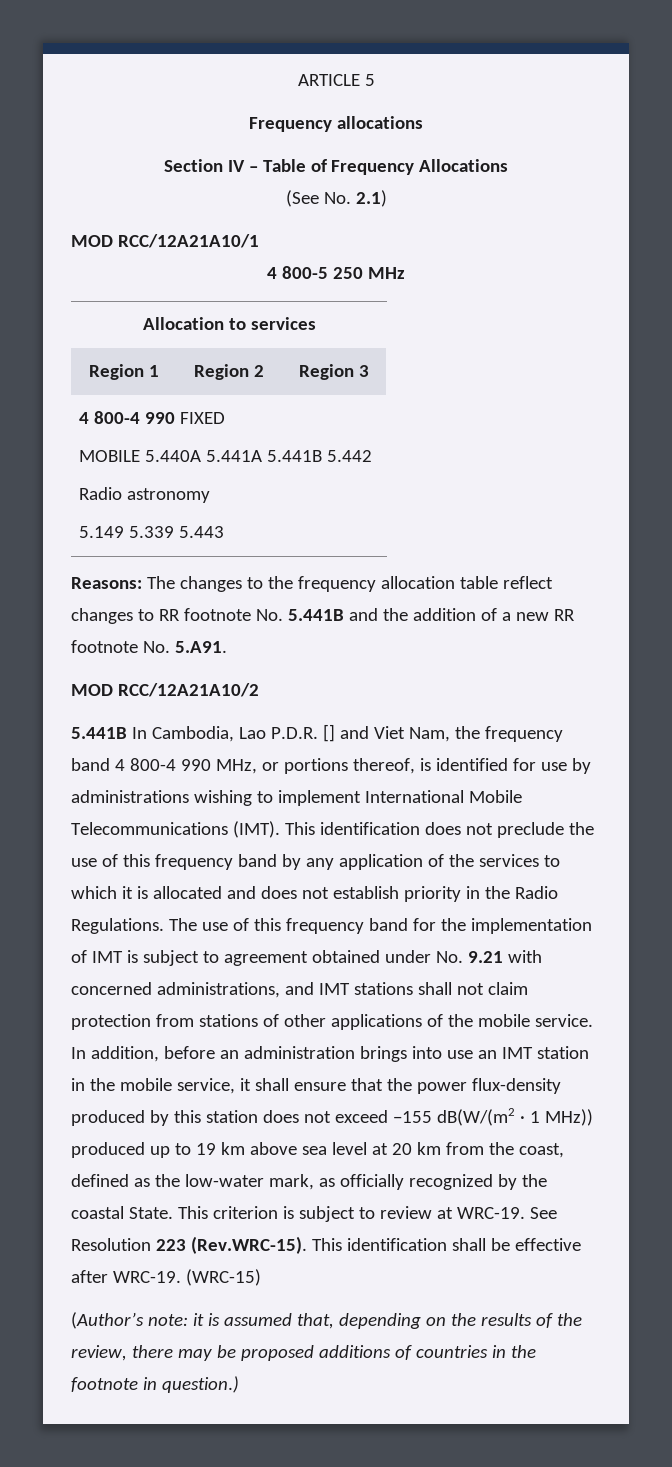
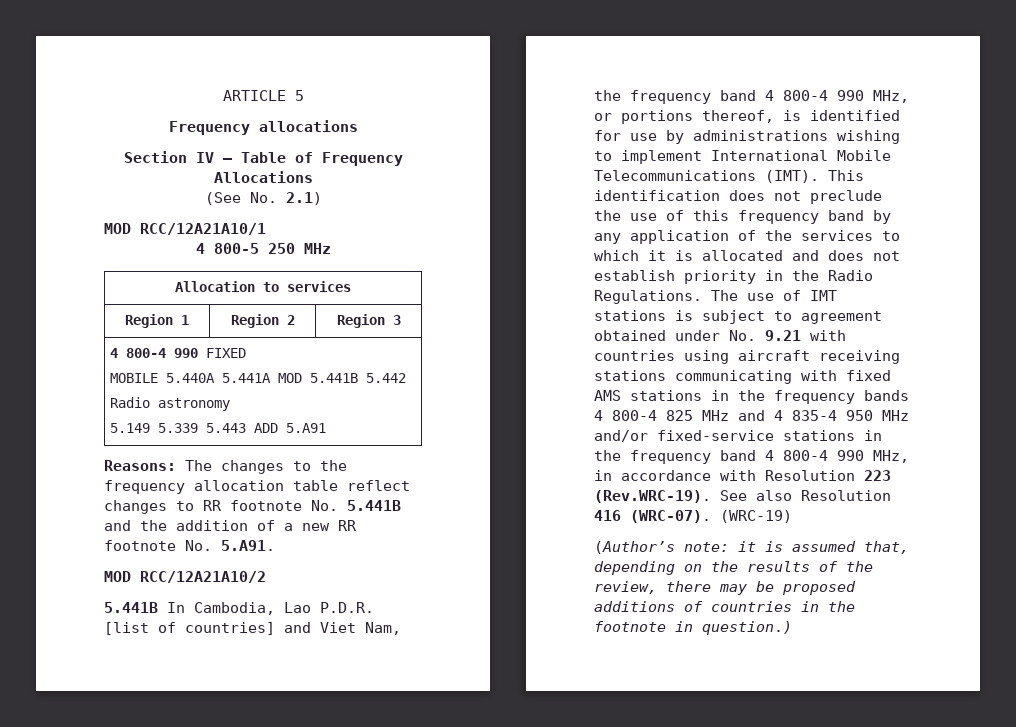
(262, 456) none -> [278,373,303,383] MOD
(224, 532) none -> [254,423,327,433] ADD 5.A91
[322,724,335,742] [] -> [104,622,275,635] [list of countries]
[253,918,592,934] [71,950,123,963] this frequency band for the implementation of IMT -> [810,290,837,301] [594,310,666,321] IMT stations
[71,982,528,998] [71,1014,593,1030] [71,1046,589,1062] [71,1078,561,1094] [71,1108,593,1126] [71,1142,564,1158] [71,1174,547,1190] [71,1206,557,1222] [71,1236,581,1254] [71,1269,261,1286] concerned administrations, and IMT stations shall not claim protection from stations of other applications of the mobile service. In addition, before an administration brings into use an IMT station in the mobile service, it shall ensure that the power flux-density produced by this station does not exceed −155 dB(W/(m2 · 1 MHz)) produced up to 19 km above sea level at 20 km from the coast, defined as the low-water mark, as officially recognized by the coastal State. This criterion is subject to review at WRC-19. See Resolution 223 (Rev.WRC-15). This identification shall be effective after WRC-19. (WRC-15) -> [594,350,900,364] [594,370,891,384] [594,390,909,404] [594,410,909,421] [594,430,882,442] [594,450,909,464] [594,470,891,481] [594,490,891,503] [594,510,792,523] countries using aircraft receiving stations communicating with fixed AMS stations in the frequency bands 4 800-4 825 MHz and 4 835-4 950 MHz and/or fixed-service stations in the frequency band 4 800-4 990 MHz, in accordance with Resolution 223 (Rev.WRC-19). See also Resolution 416 (WRC-07). (WRC-19)

